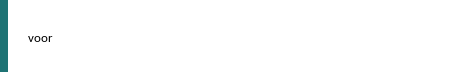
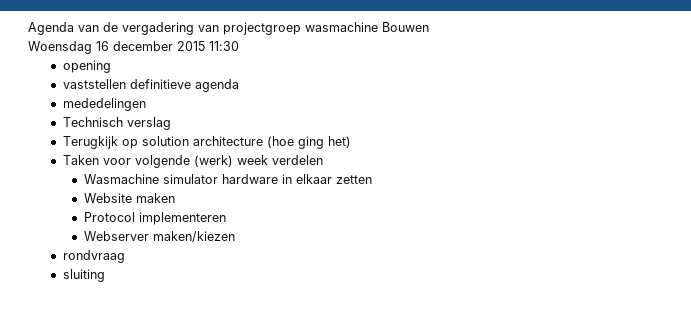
[28,36,53,42] voor -> [28,22,429,35] [28,41,239,54] [62,60,111,73] [62,79,239,92] [62,98,146,111] [62,117,171,130] [62,136,351,149] [62,155,323,168] [83,174,372,184] [83,193,175,203] [83,212,226,225] [83,231,235,242] [62,250,125,263] [62,269,105,282] Agenda van de vergadering van projectgroep wasmachine Bouwen // Woensdag 16 december 2015 11:30 // opening // vaststellen definitieve agenda // mededelingen // Technisch verslag // Terugkijk op solution architecture (hoe ging het) // Taken voor volgende (werk) week verdelen // Wasmachine simulator hardware in elkaar zetten // Website maken // Protocol implementeren // Webserver maken/kiezen // rondvraag // sluiting

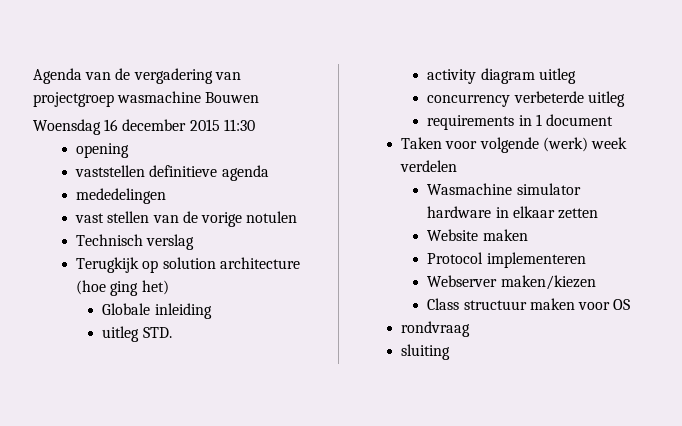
(146, 104) none -> [75,211,298,227] // vast stellen van de vorige notulen
(351, 142) none -> [102,303,212,319] [102,326,172,342] [427,68,576,84] [427,91,625,107] [427,114,613,130] // Globale inleiding // uitleg STD. // activity diagram uitleg // concurrency verbeterde uitleg // requirements in 1 document
(235, 236) none -> [427,298,631,310] // Class structuur maken voor OS

